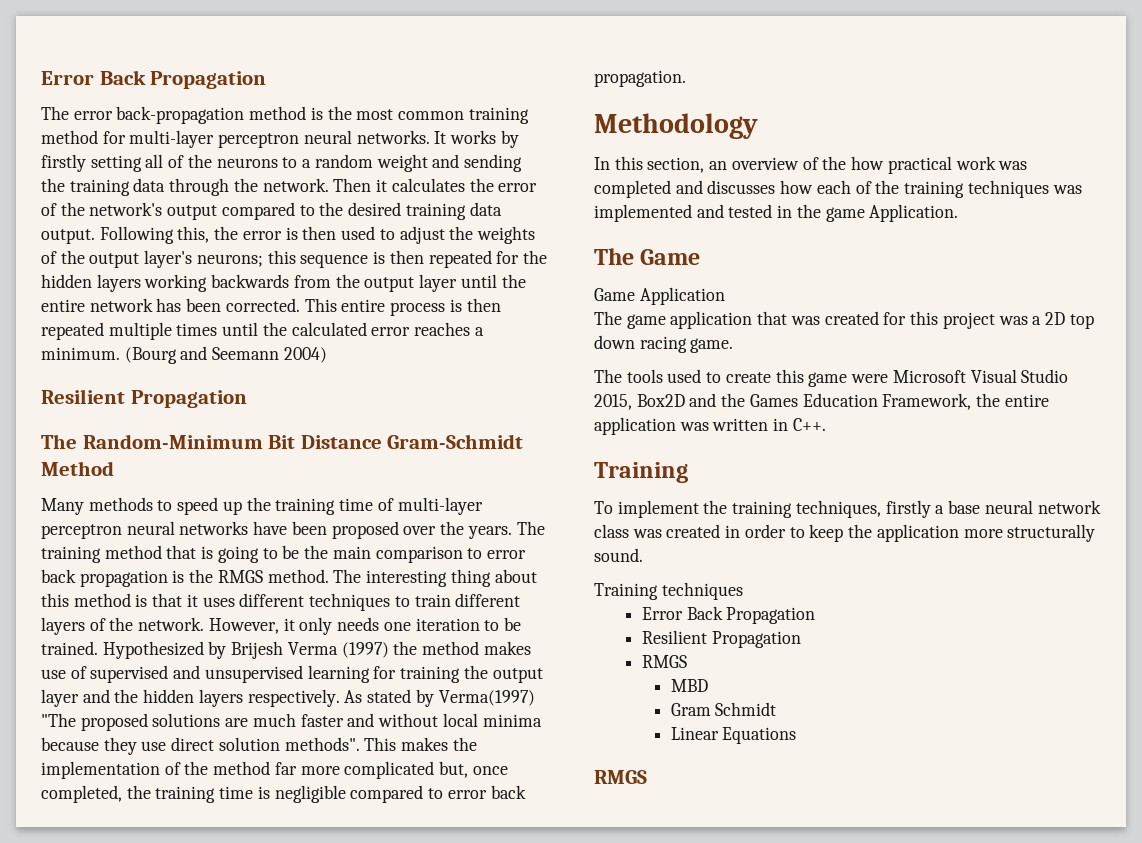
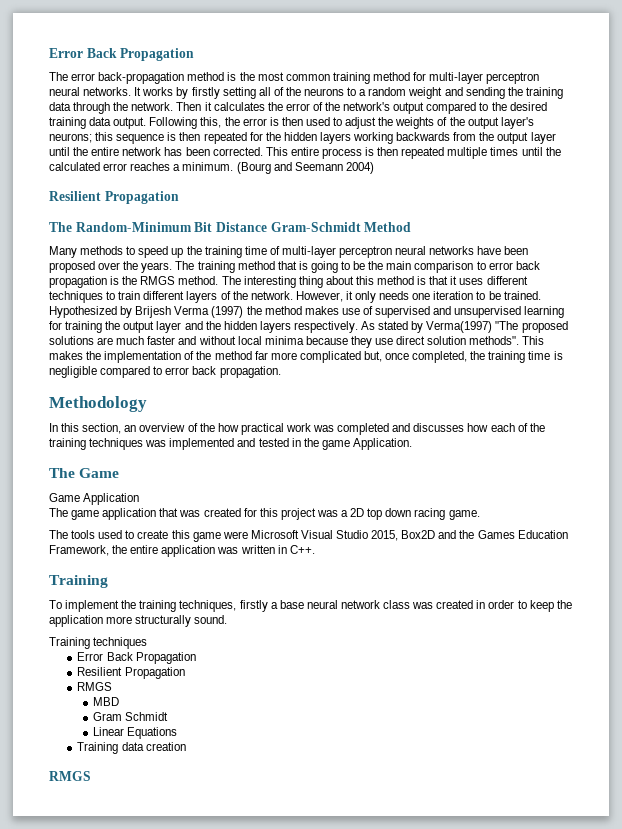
(797, 735) none -> [77,742,186,754] // Training data creation

